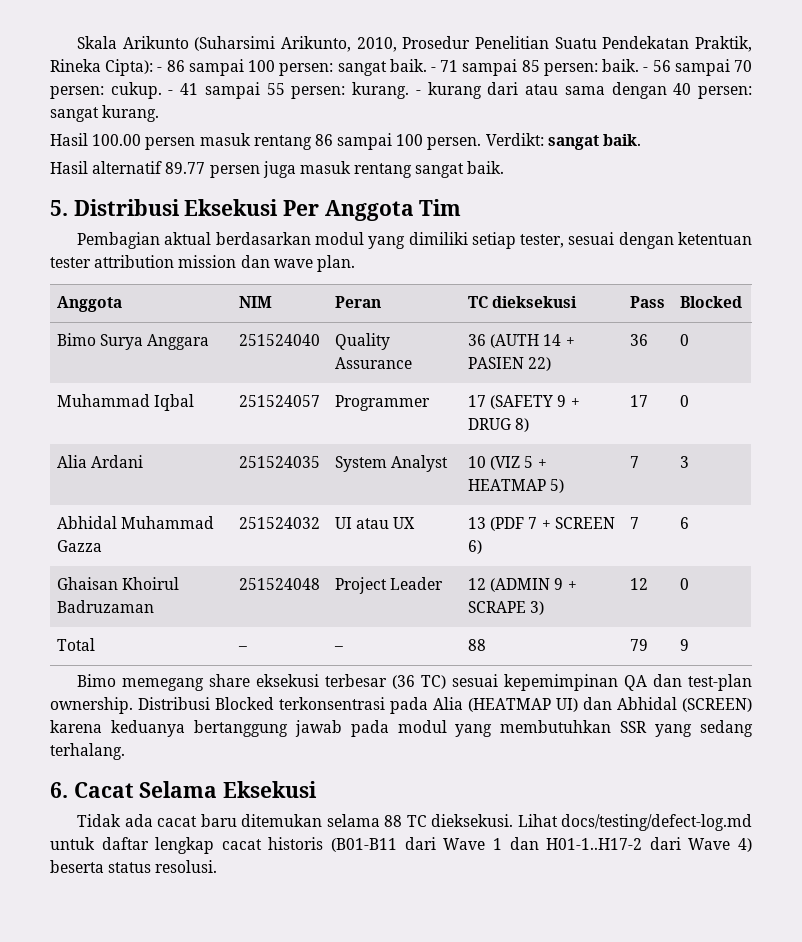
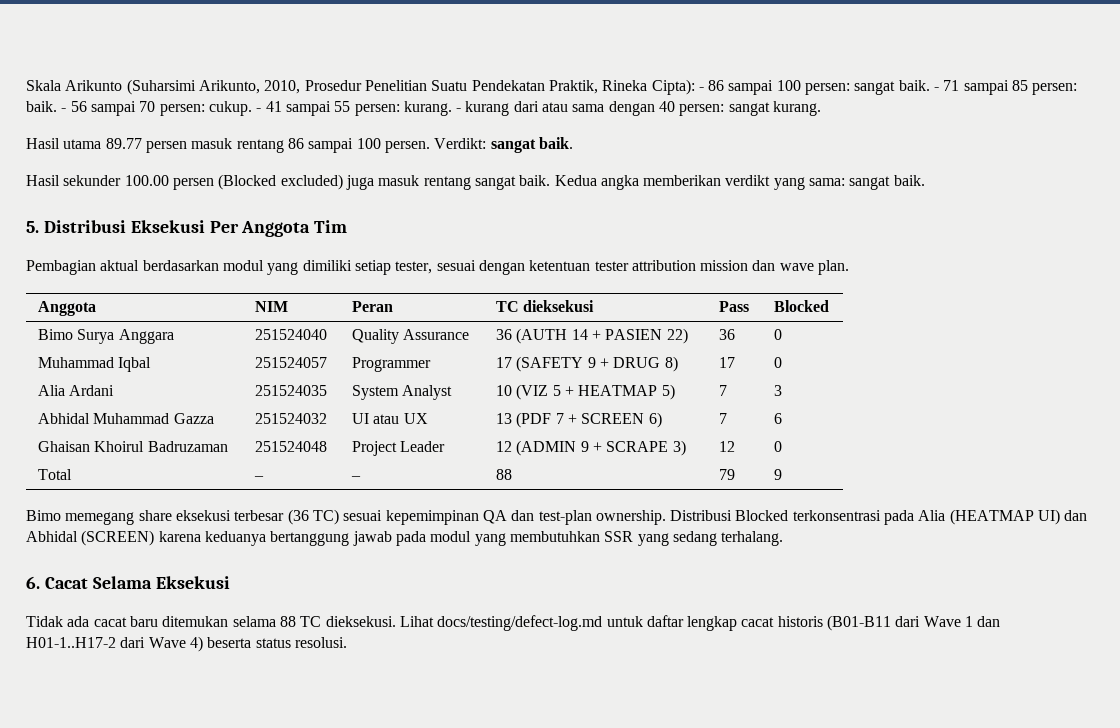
[92,134,142,146] 100.00 -> [63,138,142,149] utama 89.77
[92,161,260,178] alternatif 89.77 persen -> [63,174,343,190] sekunder 100.00 persen (Blocked excluded)
(505, 167) none -> [554,175,925,190] Kedua angka memberikan verdikt yang sama: sangat baik.

